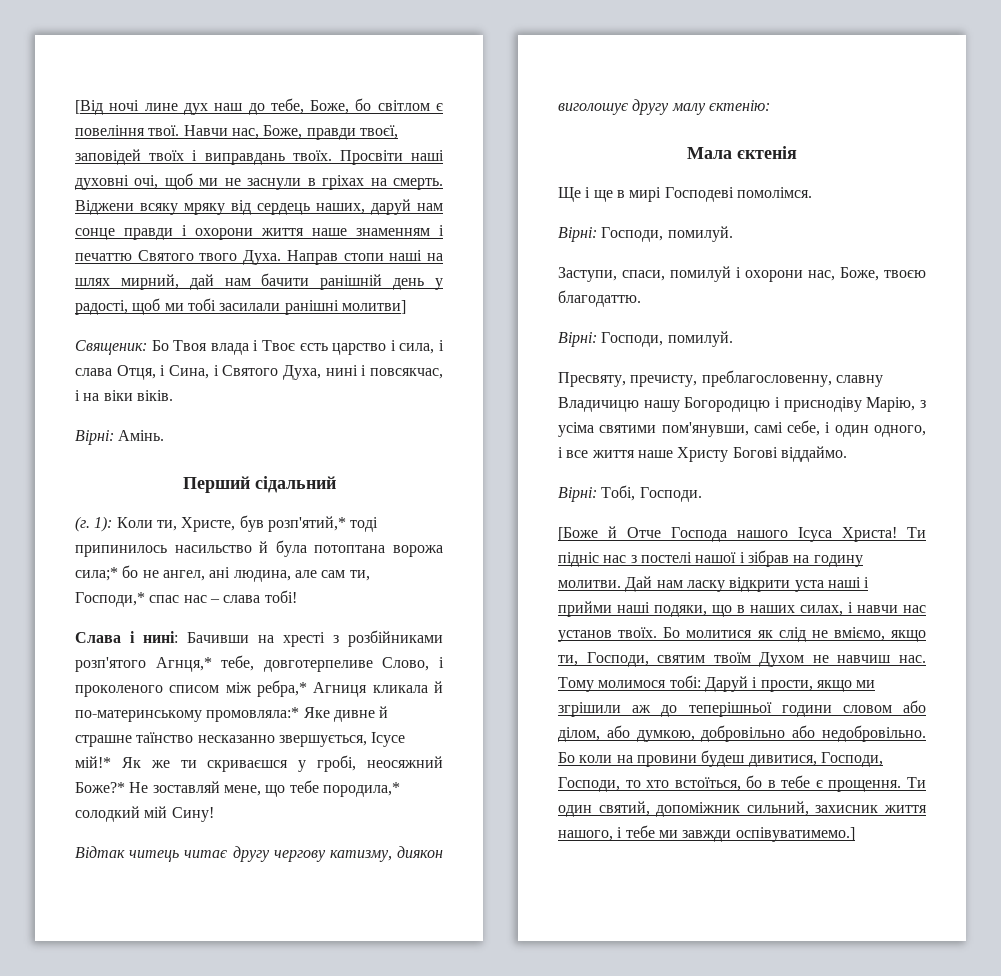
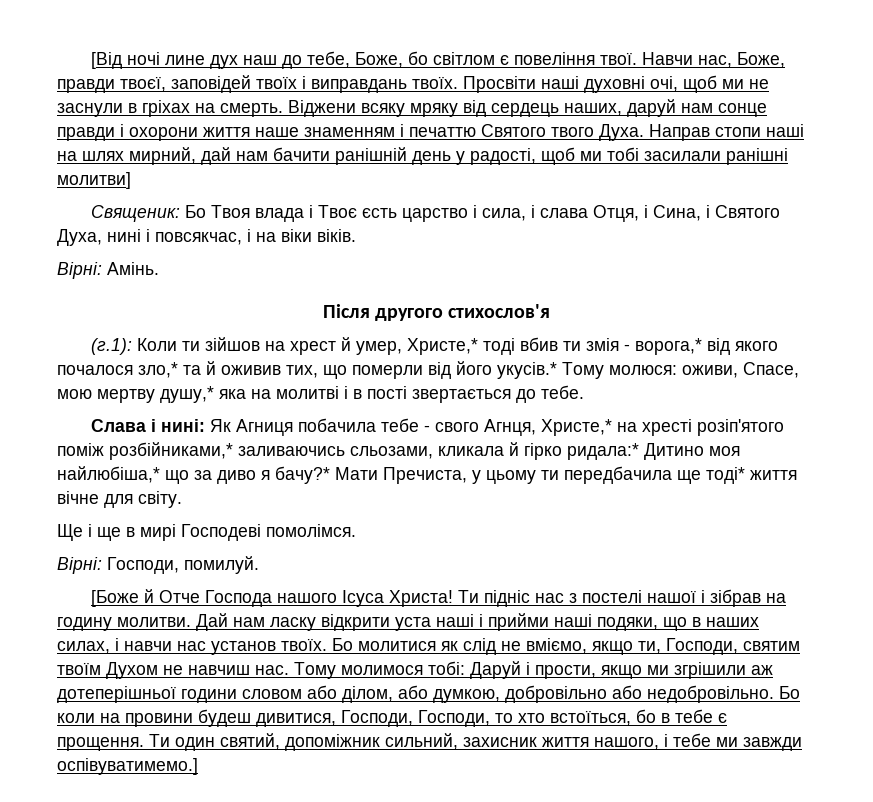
[182,476,336,493] [75,515,379,532] [75,540,443,557] [75,565,370,582] [75,590,297,607] [75,630,443,647] [75,655,444,672] [75,680,443,697] [75,706,389,722] [75,732,406,747] [75,755,443,772] [75,780,400,797] [75,806,214,822] [75,846,443,862] [558,99,770,115] [687,146,797,159] Перший сідальний // (г. 1): Коли ти, Христе, був розп'ятий,* тоді припинилось насильство й була потоптана ворожа сила;* бо не ангел, ані людина, але сам ти, Господи,* спас нас – слава тобі! // Слава і нині: Бачивши на хресті з розбійниками розп'ятого Агнця,* тебе, довготерпеливе Слово, і проколеного списом між ребра,* Агниця кликала й по-материнському промовляла:* Яке дивне й страшне таїнство несказанно звершується, Ісусе мій!* Як же ти скриваєшся у гробі, неосяжний Боже?* Не зоставляй мене, що тебе породила,* солодкий мій Сину! // Відтак читець читає другу чергову катизму, диякон виголошує другу малу єктенію: // Мала єктенія -> [322,304,551,321] [90,337,778,355] [57,361,799,379] [57,385,584,403] [90,418,784,436] [57,442,740,460] [57,466,797,484] [57,491,182,508] Після другого стихослов'я // (г.1): Коли ти зійшов на хрест й умер, Христе,* тоді вбив ти змія - ворога,* від якого почалося зло,* та й оживив тих, що померли від його укусів.* Тому молюся: оживи, Спасе, мою мертву душу,* яка на молитві і в пості звертається до тебе. // Слава і нині: Як Агниця побачила тебе - свого Агнця, Христе,* на хресті розіп'ятого поміж розбійниками,* заливаючись сльозами, кликала й гірко ридала:* Дитино моя найлюбіша,* що за диво я бачу?* Мати Пречиста, у цьому ти передбачила ще тоді* життя вічне для світу.
[558,266,926,282] [558,290,641,307] [558,331,733,347] [558,370,883,387] [558,397,927,412] [558,420,926,437] [558,446,847,462] [558,485,702,502] // Заступи, спаси, помилуй і охорони нас, Боже, твоєю благодаттю. // Вірні: Господи, помилуй. // Пресвяту, пречисту, преблагословенну, славну Владичицю нашу Богородицю і приснодіву Марію, з усіма святими пом'янувши, самі себе, і один одного, і все життя наше Христу Богові віддаймо. // Вірні: Тобі, Господи. -> (259, 565) none
[661,702,772,717] до теперішньої -> [57,686,176,703] дотеперішньої

